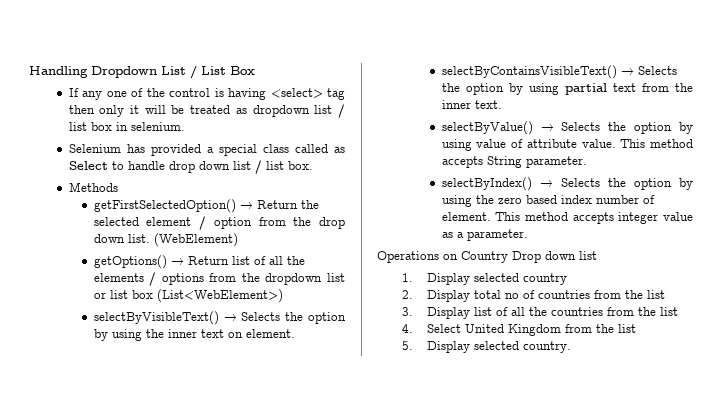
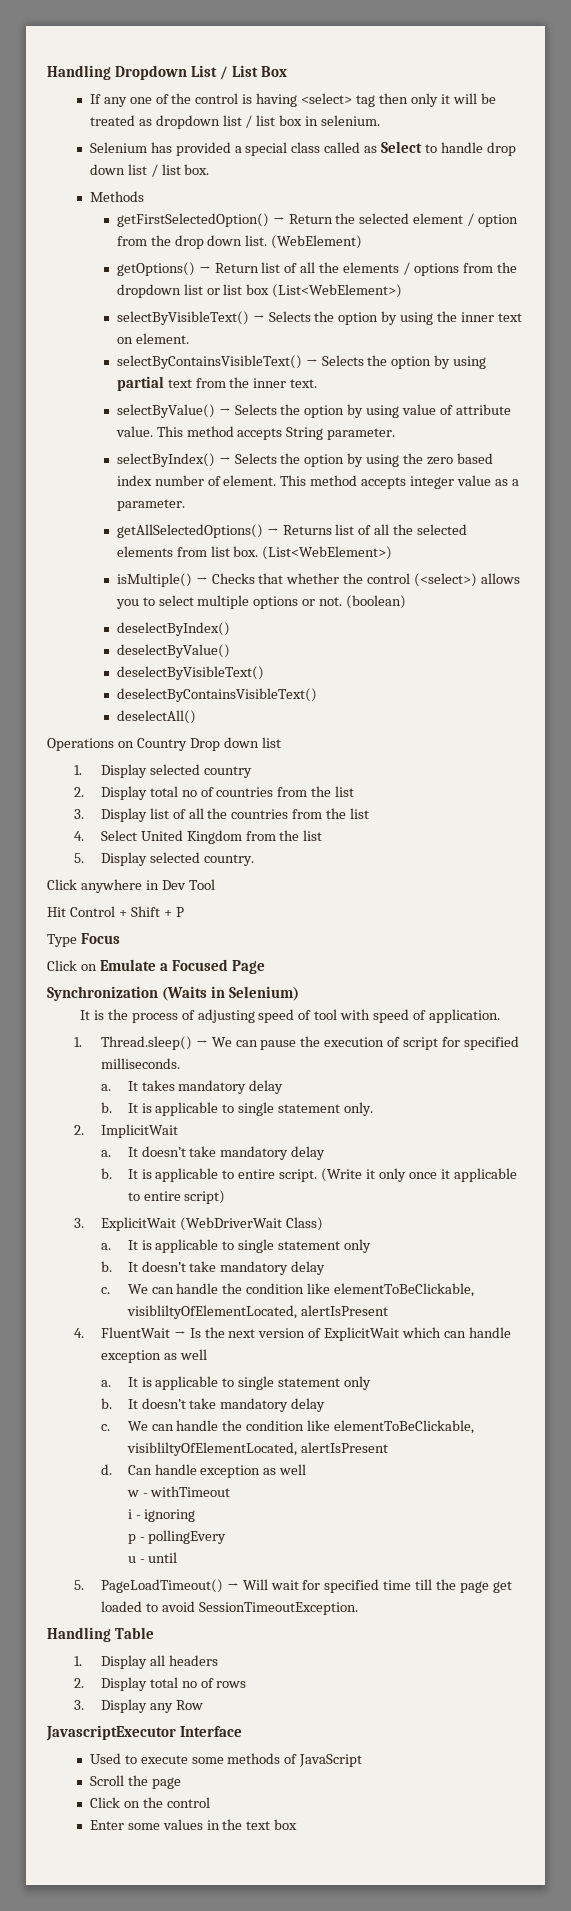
(528, 235) none -> [116,524,468,538] [116,546,393,560] [116,573,521,587] [115,595,407,609] [116,622,230,636] [116,644,230,658] [116,666,264,680] [116,688,317,702] [116,710,196,724] // getAllSelectedOptions() → Returns list of all the selected elements from list box. (List<WebElement>) // isMultiple() → Checks that whether the control (<select>) allows you to select multiple options or not. (boolean) // deselectByIndex() // deselectByValue() // deselectByVisibleText() // deselectByContainsVisibleText() // deselectAll()
(572, 347) none -> [47,879,215,893] [47,906,184,917] [47,933,120,947] [47,959,265,974] [47,986,299,1001] [79,1009,500,1023] [73,1036,519,1050] [100,1058,180,1069] [100,1080,284,1094] [100,1102,374,1116] [73,1124,178,1138] [100,1146,326,1160] [100,1168,517,1182] [127,1190,226,1204] [73,1217,323,1231] [100,1239,372,1253] [100,1261,326,1275] [100,1283,475,1297] [126,1305,388,1319] [73,1327,511,1341] [100,1349,207,1363] [100,1376,372,1390] [100,1398,326,1412] [100,1420,475,1434] [126,1442,388,1456] [100,1464,307,1478] [126,1486,231,1497] [127,1509,196,1522] [127,1530,227,1544] [127,1552,178,1563] [73,1579,512,1593] [100,1601,358,1615] [47,1627,154,1642] [73,1655,218,1669] [73,1677,247,1691] [73,1699,203,1713] [46,1725,242,1741] [89,1753,363,1767] [89,1775,181,1789] [89,1797,210,1808] [89,1819,298,1830] // Click anywhere in Dev Tool // Hit Control + Shift + P // Type Focus // Click on Emulate a Focused Page // Synchronization (Waits in Selenium) // It is the process of adjusting speed of tool with speed of application. // 1. Thread.sleep() → We can pause the execution of script for specified milliseconds. // a. It takes mandatory delay // b. It is applicable to single statement only. // 2. ImplicitWait // a. It doesn’t take mandatory delay // b. It is applicable to entire script. (Write it only once it applicable to entire script) // 3. ExplicitWait (WebDriverWait Class) // a. It is applicable to single statement only // b. It doesn’t take mandatory delay // c. We can handle the condition like elementToBeClickable, visibliltyOfElementLocated, alertIsPresent // 4. FluentWait → Is the next version of ExplicitWait which can handle exception as well // a. It is applicable to single statement only // b. It doesn’t take mandatory delay // c. We can handle the condition like elementToBeClickable, visibliltyOfElementLocated, alertIsPresent // d. Can handle exception as well // w - withTimeout // i - ignoring // p - pollingEvery // u - until // 5. PageLoadTimeout() → Will wait for specified time till the page get loaded to avoid SessionTimeoutException. // Handling Table // 1. Display all headers // 2. Display total no of rows // 3. Display any Row // JavascriptExecutor Interface // Used to execute some methods of JavaScript // Scroll the page // Click on the control // Enter some values in the text box

